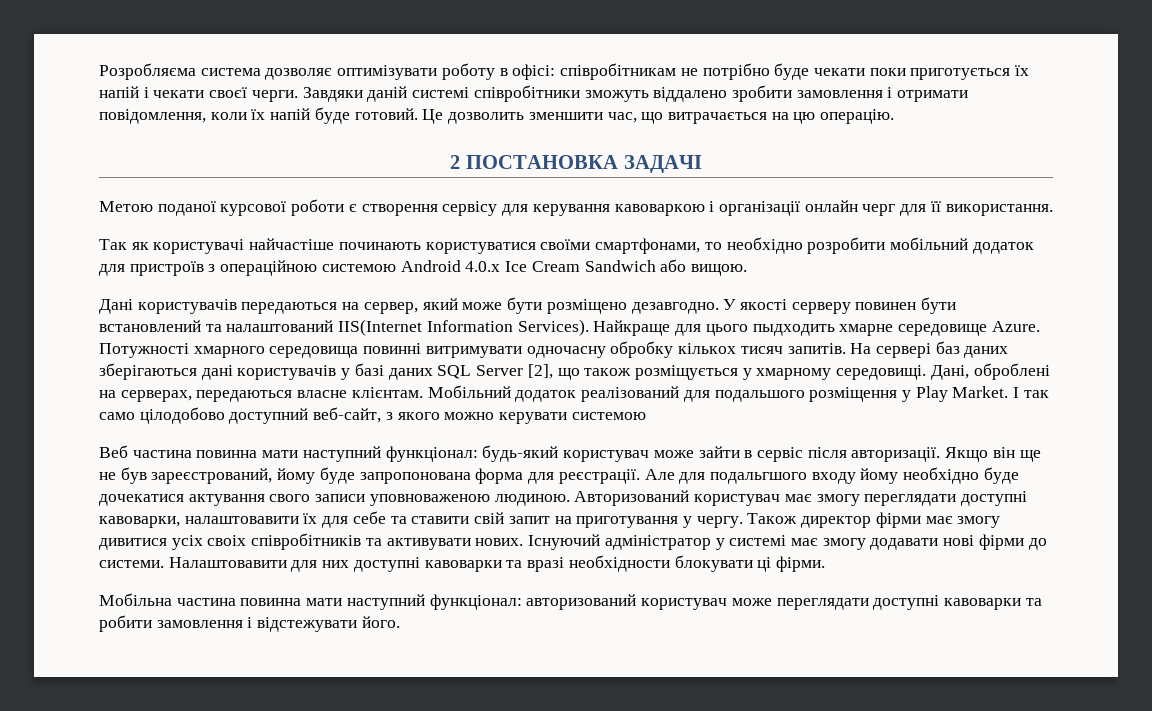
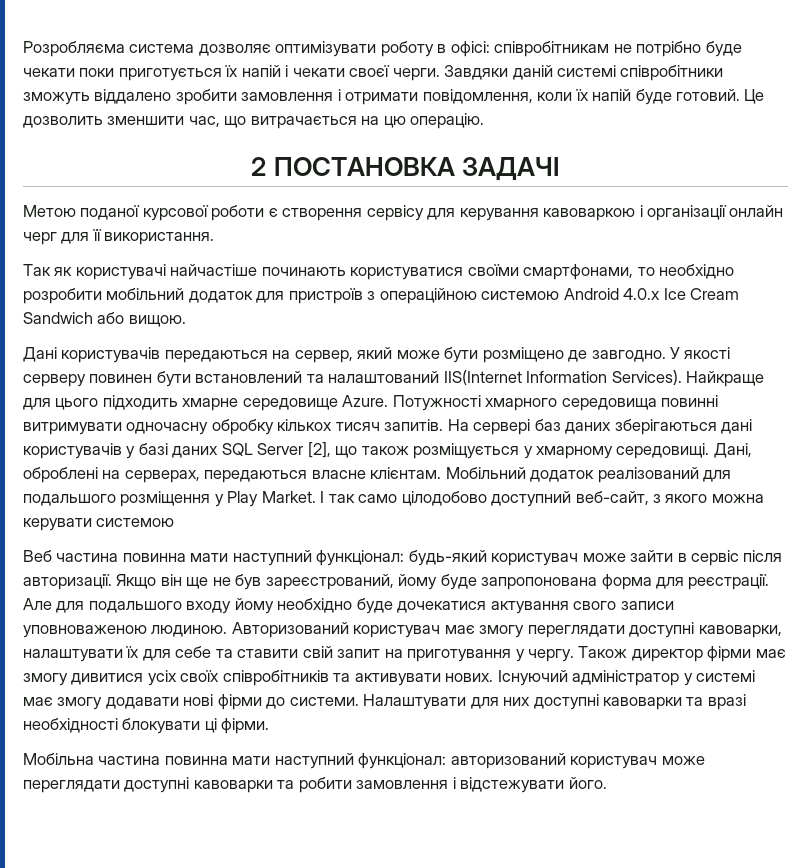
[631,302,719,314] дезавгодно. -> [568,350,666,362] де завгодно.
[752,324,835,336] пыдходить -> [102,395,178,410] підходить
[444,412,495,420] можно -> [711,494,764,503] можна
[709,472,807,484] подальгшого -> [88,601,182,613] подальшого
[184,516,299,524] налаштовавити -> [23,649,123,662] налаштувати
[207,535,247,546] своіх -> [180,670,220,682] своїх
[168,557,287,568] Налаштовавити -> [363,694,467,710] Налаштувати
[568,555,670,572] необхідности -> [23,718,118,733] необхідності

